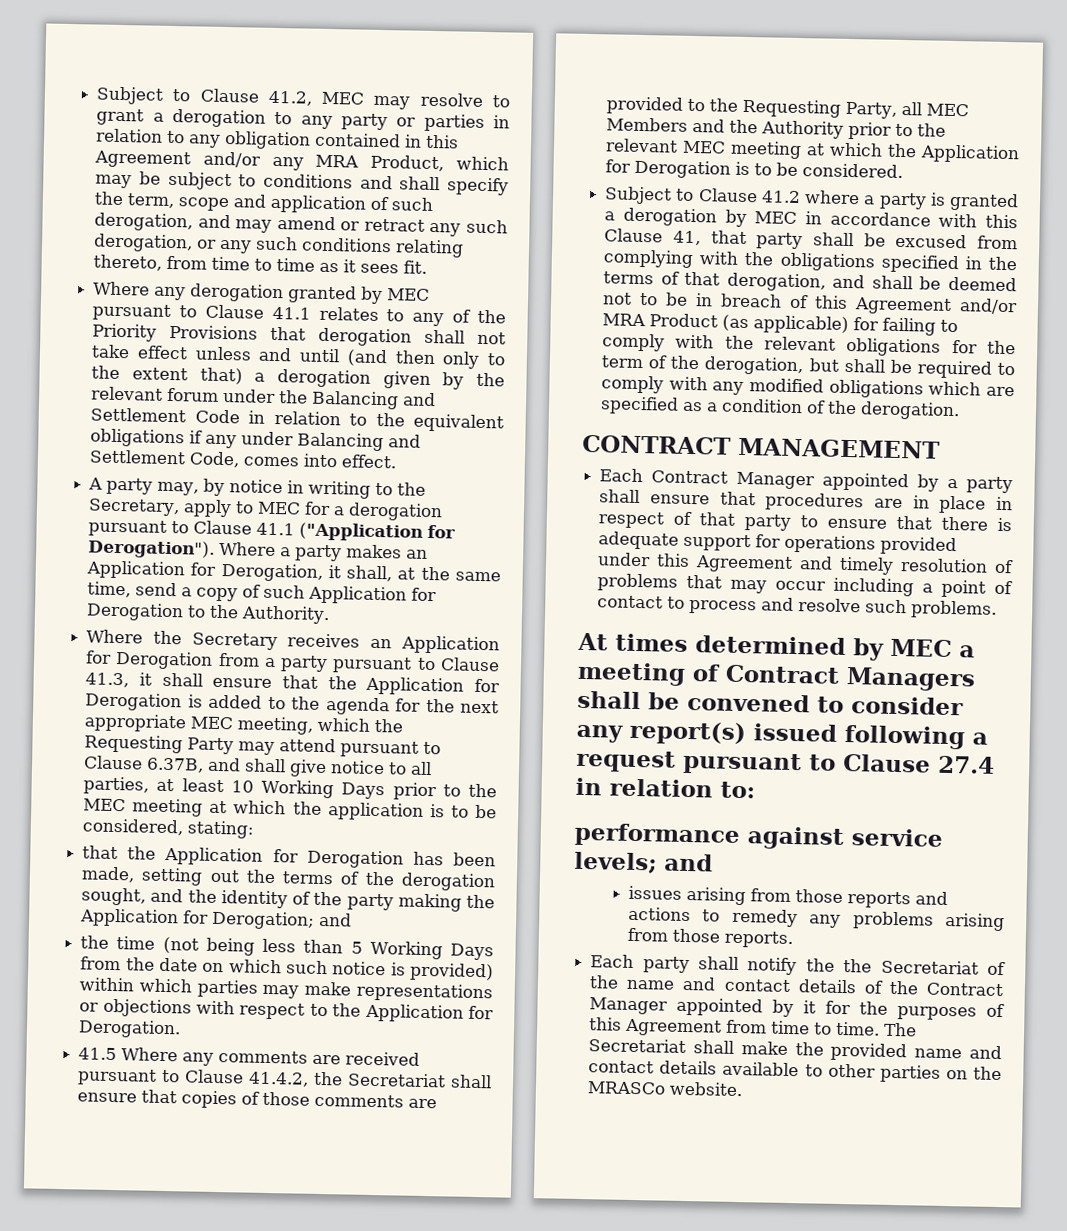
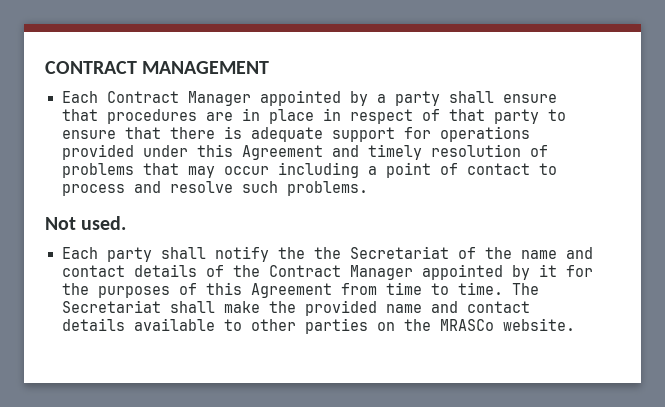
[96,86,511,110] [96,108,510,132] [96,128,460,150] [94,150,509,172] [95,171,509,196] [94,191,434,214] [94,212,509,237] [93,233,465,258] [93,254,428,274] [93,281,431,305] [92,303,506,327] [92,323,507,347] [91,344,506,369] [91,365,505,390] [91,386,437,410] [90,407,505,433] [90,428,422,452] [89,449,398,469] [88,477,427,499] [88,498,444,522] [88,519,457,542] [88,539,429,562] [86,560,502,582] [87,581,438,605] [86,602,331,625] [86,629,500,655] [85,650,500,674] [85,672,500,696] [85,692,499,716] [84,713,404,735] [84,734,442,758] [83,755,433,778] [83,776,497,801] [83,798,497,821] [82,818,255,839] [82,845,496,869] [81,866,496,892] [81,887,495,912] [79,908,353,930] [80,935,494,961] [80,956,494,982] [79,977,493,1003] [79,998,494,1023] [78,1019,182,1039] [78,1047,421,1066] [77,1068,493,1089] [77,1089,438,1109] [606,96,970,119] [606,117,947,140] [605,138,1020,164] [605,159,904,179] [604,186,1019,212] [604,207,1018,229] [604,228,1018,250] [603,249,1017,274] [603,271,1017,292] [602,292,1018,315] [602,313,959,336] [602,333,1016,357] [601,355,1015,379] [601,375,1015,399] [600,396,961,421] Subject to Clause 41.2, MEC may resolve to grant a derogation to any party or parties in relation to any obligation contained in this Agreement and/or any MRA Product, which may be subject to conditions and shall specify the term, scope and application of such derogation, and may amend or retract any such derogation, or any such conditions relating thereto, from time to time as it sees fit. // Where any derogation granted by MEC pursuant to Clause 41.1 relates to any of the Priority Provisions that derogation shall not take effect unless and until (and then only to the extent that) a derogation given by the relevant forum under the Balancing and Settlement Code in relation to the equivalent obligations if any under Balancing and Settlement Code, comes into effect. // A party may, by notice in writing to the Secretary, apply to MEC for a derogation pursuant to Clause 41.1 ("Application for Derogation"). Where a party makes an Application for Derogation, it shall, at the same time, send a copy of such Application for Derogation to the Authority. // Where the Secretary receives an Application for Derogation from a party pursuant to Clause 41.3, it shall ensure that the Application for Derogation is added to the agenda for the next appropriate MEC meeting, which the Requesting Party may attend pursuant to Clause 6.37B, and shall give notice to all parties, at least 10 Working Days prior to the MEC meeting at which the application is to be considered, stating: // that the Application for Derogation has been made, setting out the terms of the derogation sought, and the identity of the party making the Application for Derogation; and // the time (not being less than 5 Working Days from the date on which such notice is provided) within which parties may make representations or objections with respect to the Application for Derogation. // 41.5 Where any comments are received pursuant to Clause 41.4.2, the Secretariat shall ensure that copies of those comments are provided to the Requesting Party, all MEC Members and the Authority prior to the relevant MEC meeting at which the Application for Derogation is to be considered. // Subject to Clause 41.2 where a party is granted a derogation by MEC in accordance with this Clause 41, that party shall be excused from complying with the obligations specified in the terms of that derogation, and shall be deemed not to be in breach of this Agreement and/or MRA Product (as applicable) for failing to comply with the relevant obligations for the term of the derogation, but shall be required to comply with any modified obligations which are specified as a condition of the derogation. // -> (45, 67) none
[577,632,975,661] [577,661,976,692] [577,690,964,716] [576,720,988,750] [576,749,995,776] [575,777,755,799] [574,822,943,850] [574,851,713,874] [627,885,948,909] [627,906,1005,932] [626,927,793,949] At times determined by MEC a meeting of Contract Managers shall be convened to consider any report(s) issued following a request pursuant to Clause 27.4 in relation to: // performance against service levels; and // issues arising from those reports and actions to remedy any problems arising from those reports. -> [45,216,127,230] Not used.

